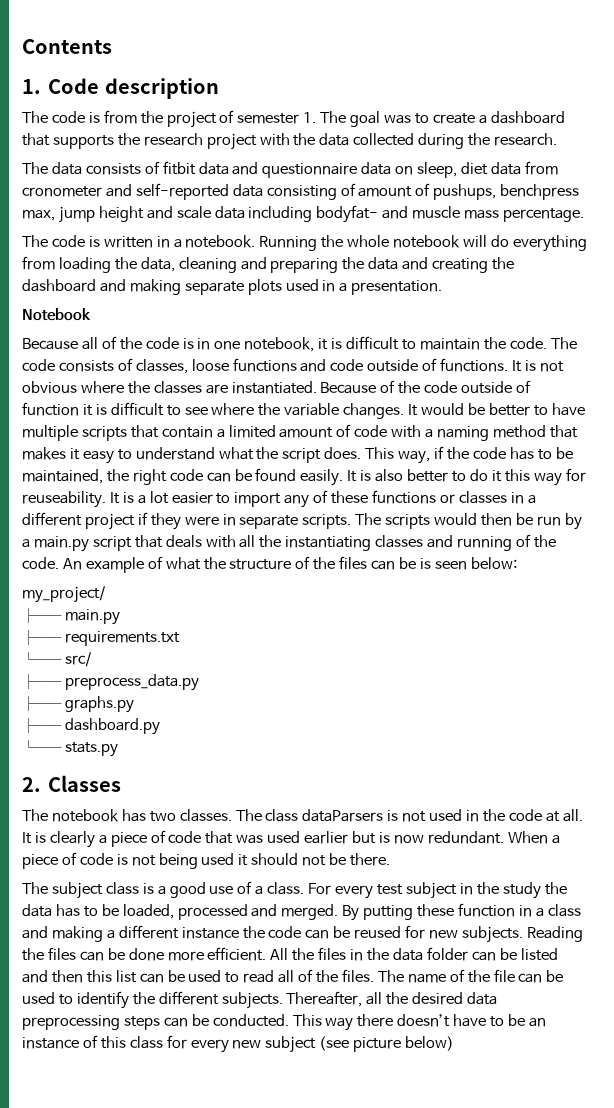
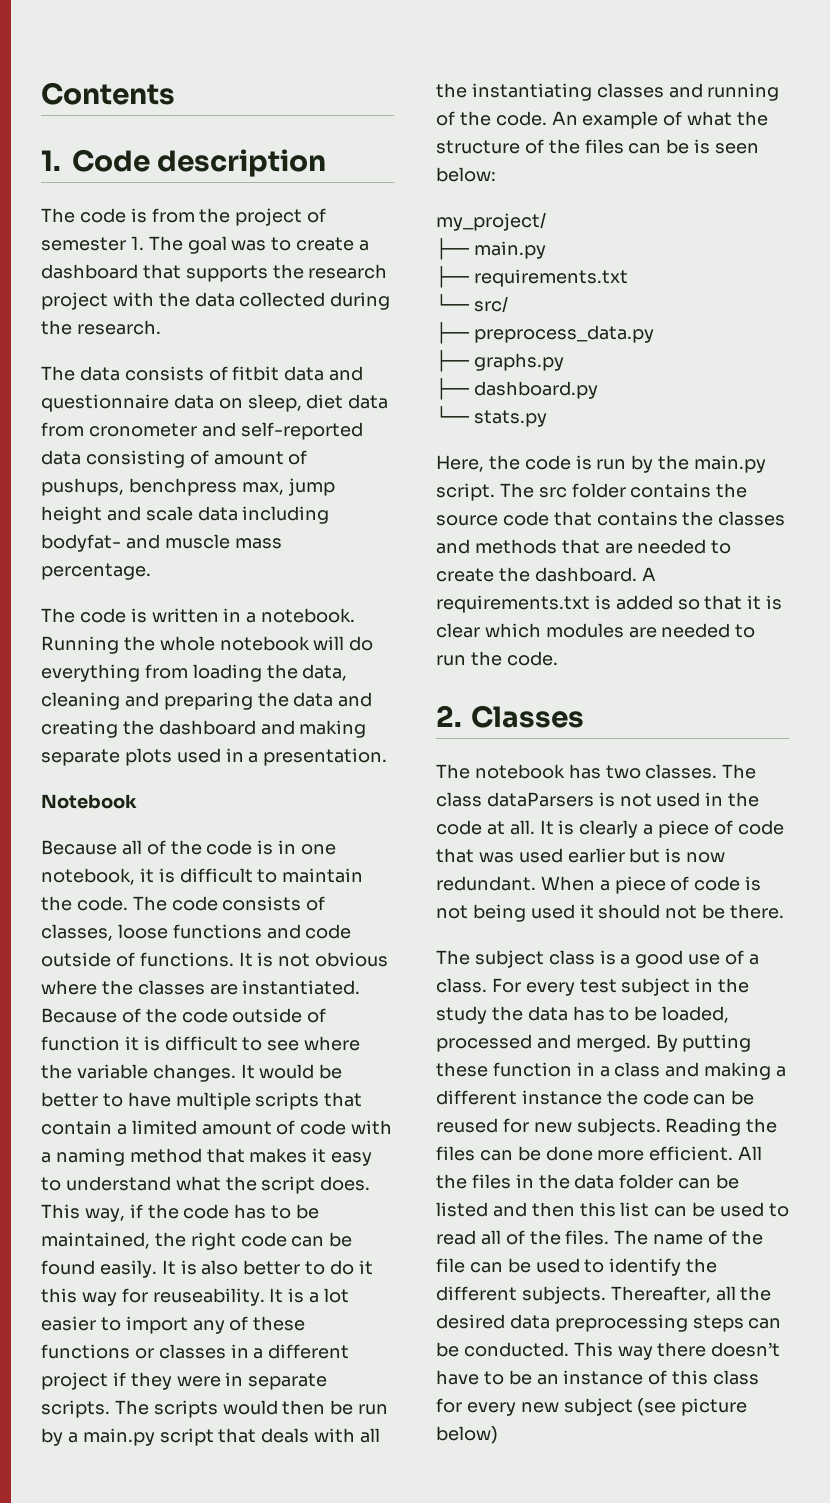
(118, 749) none -> [436,455,767,473] [436,483,748,501] [436,511,786,526] [436,539,732,554] [436,567,656,582] [436,595,783,613] [436,623,756,638] [436,651,558,666] // Here, the code is run by the main.py script. The src folder contains the source code that contains the classes and methods that are needed to create the dashboard. A requirements.txt is added so that it is clear which modules are needed to run the code.

